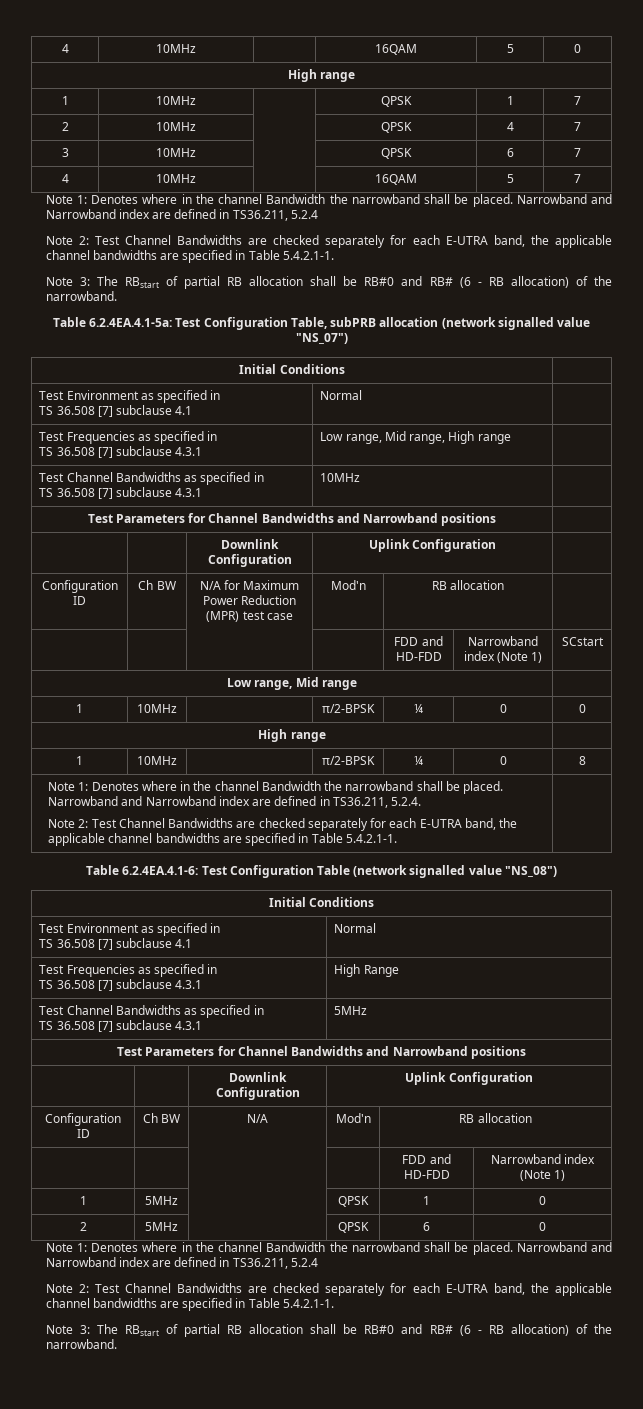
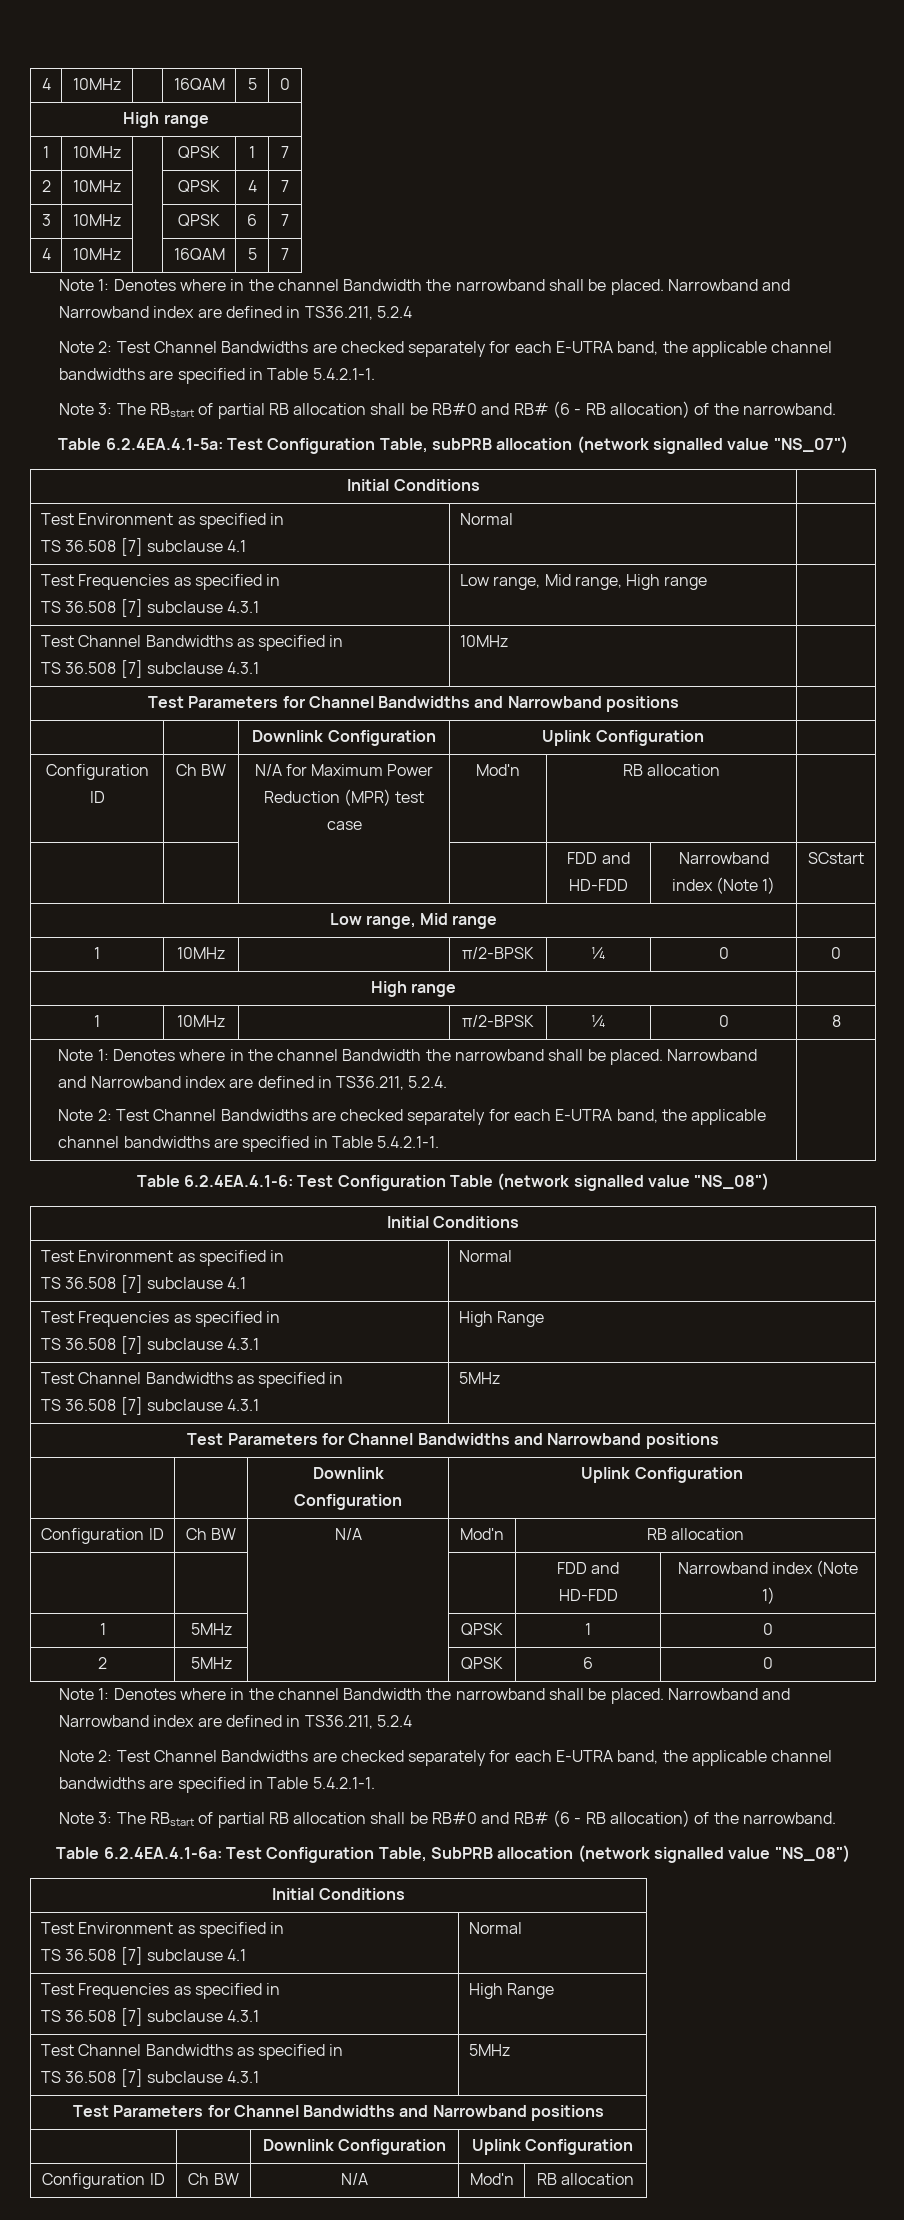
(117, 1344) none -> [56,1845,850,1863] [272,1888,405,1900] [40,1922,285,1938] [40,1947,247,1965] [468,1922,522,1934] [40,1983,281,1999] [40,2008,260,2026] [468,1983,555,1999] [40,2044,344,2060] [40,2069,260,2087] [468,2044,510,2056] [72,2105,605,2121] [262,2139,447,2155] [471,2139,634,2155] [42,2173,165,2189] [188,2173,239,2185] [340,2173,368,2185] [469,2173,514,2185] [536,2173,635,2185] // Table 6.2.4EA.4.1-6a: Test Configuration Table, SubPRB allocation (network signalled value "NS_08") // Initial Conditions // Test Environment as specified in // TS 36.508 [7] subclause 4.1 | Normal // Test Frequencies as specified in // TS 36.508 [7] subclause 4.3.1 | High Range // Test Channel Bandwidths as specified in // TS 36.508 [7] subclause 4.3.1 | 5MHz // Test Parameters for Channel Bandwidths and Narrowband positions // | | Downlink Configuration | Uplink Configuration // Configuration ID | Ch BW | N/A | Mod'n | RB allocation

